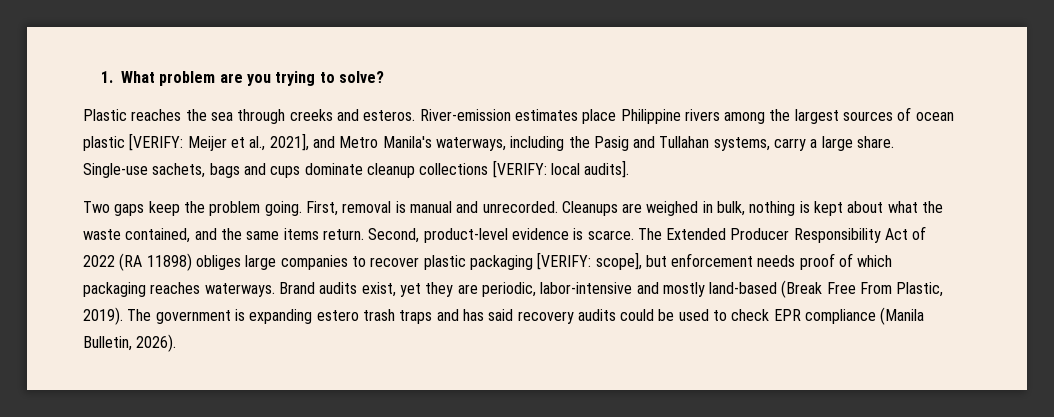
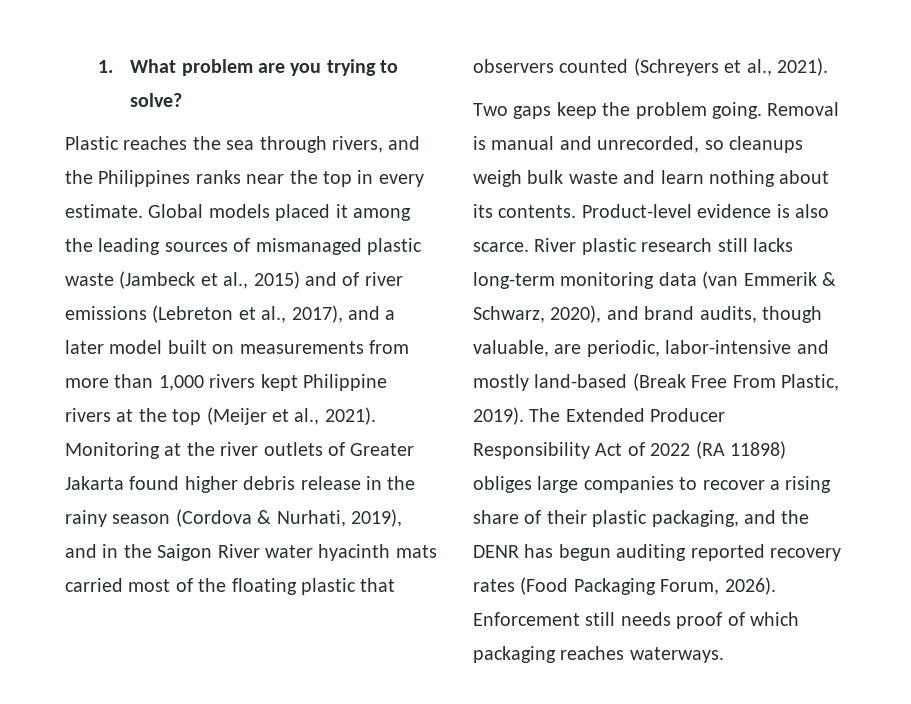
[289,107,954,124] [83,133,895,151] [83,160,630,178] creeks and esteros. River-emission estimates place Philippine rivers among the largest sources of ocean plastic [VERIFY: Meijer et al., 2021], and Metro Manila's waterways, including the Pasig and Tullahan systems, carry a large share. Single-use sachets, bags and cups dominate cleanup collections [VERIFY: local audits]. -> [332,136,421,153] [65,170,424,187] [65,204,411,221] [65,238,422,255] [65,271,403,289] [65,305,396,323] [65,340,409,354] [65,374,387,391] [65,407,376,425] [65,442,415,459] [65,476,416,493] [65,509,402,527] [65,544,437,561] [65,578,396,595] [473,58,828,76] rivers, and the Philippines ranks near the top in every estimate. Global models placed it among the leading sources of mismanaged plastic waste (Jambeck et al., 2015) and of river emissions (Lebreton et al., 2017), and a later model built on measurements from more than 1,000 rivers kept Philippine rivers at the top (Meijer et al., 2021). Monitoring at the river outlets of Greater Jakarta found higher debris release in the rainy season (Cordova & Nurhati, 2019), and in the Saigon River water hyacinth mats carried most of the floating plastic that observers counted (Schreyers et al., 2021).
[305,201,392,216] First, removal -> [767,102,840,116] Removal
[482,201,944,216] [83,228,634,243] unrecorded. Cleanups are weighed in bulk, nothing is kept about what the waste contained, and the same items return. Second, product-level evidence is scarce. -> [597,136,803,153] [473,170,830,187] [473,204,829,218] [473,238,793,255] [473,271,836,289] [473,305,822,323] [473,340,829,357] [473,373,839,391] [473,407,524,425] unrecorded, so cleanups weigh bulk waste and learn nothing about its contents. Product-level evidence is also scarce. River plastic research still lacks long-term monitoring data (van Emmerik & Schwarz, 2020), and brand audits, though valuable, are periodic, labor-intensive and mostly land-based (Break Free From Plastic, 2019).
[423,252,754,270] plastic packaging [VERIFY: scope], but enforcement -> [770,476,832,493] [473,510,810,527] [473,544,841,561] [473,577,776,595] [473,612,616,626] a rising share of their plastic packaging, and the DENR has begun auditing reported recovery rates (Food Packaging Forum, 2026). Enforcement still
[278,280,944,298] [83,307,925,325] [83,334,177,352] Brand audits exist, yet they are periodic, labor-intensive and mostly land-based (Break Free From Plastic, 2019). The government is expanding estero trash traps and has said recovery audits could be used to check EPR compliance (Manila Bulletin, 2026). -> (724, 655) none

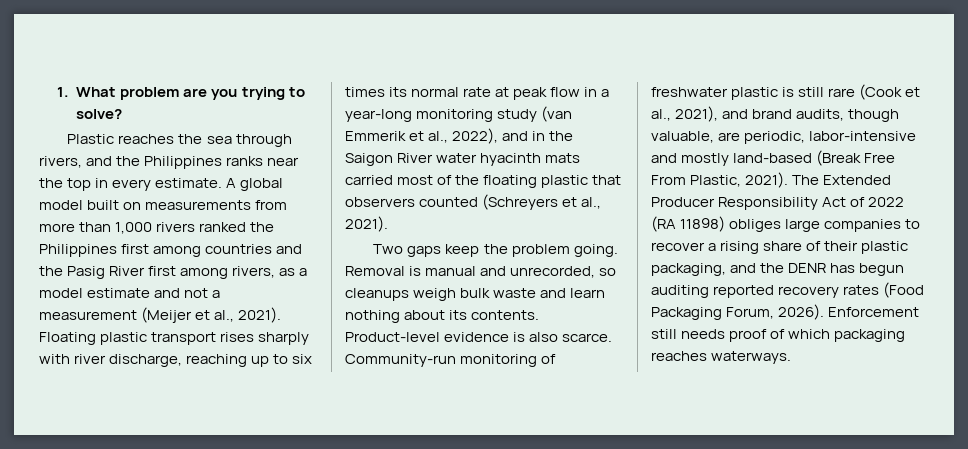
[148,204,411,221] [65,238,422,255] [65,271,403,289] [65,305,396,323] [65,340,104,354] Global models placed it among the leading sources of mismanaged plastic waste (Jambeck et al., 2015) and of river emissions (Lebreton et al., 2017), and a later -> [226,178,284,191] A global
[260,374,387,391] [65,407,376,425] [65,442,415,459] [65,476,416,493] [65,509,402,527] kept Philippine rivers at the top (Meijer et al., 2021). Monitoring at the river outlets of Greater Jakarta found higher debris release in the rainy season (Cordova & Nurhati, 2019), -> [199,222,275,232] [39,244,303,257] [39,266,308,279] [39,288,221,298] [39,307,282,323] [39,332,310,345] [39,354,313,367] [345,87,610,100] [345,106,573,122] [345,128,499,144] ranked the Philippines first among countries and the Pasig River first among rivers, as a model estimate and not a measurement (Meijer et al., 2021). Floating plastic transport rises sharply with river discharge, reaching up to six times its normal rate at peak flow in a year-long monitoring study (van Emmerik et al., 2022),
[534,238,793,255] [473,271,836,289] [473,305,602,323] River plastic research still lacks long-term monitoring data (van Emmerik & Schwarz, 2020), -> [345,354,557,367] [651,84,921,100] [651,106,719,122] Community-run monitoring of freshwater plastic is still rare (Cook et al., 2021),
[473,407,524,425] 2019). -> [745,172,789,188] 2021).

